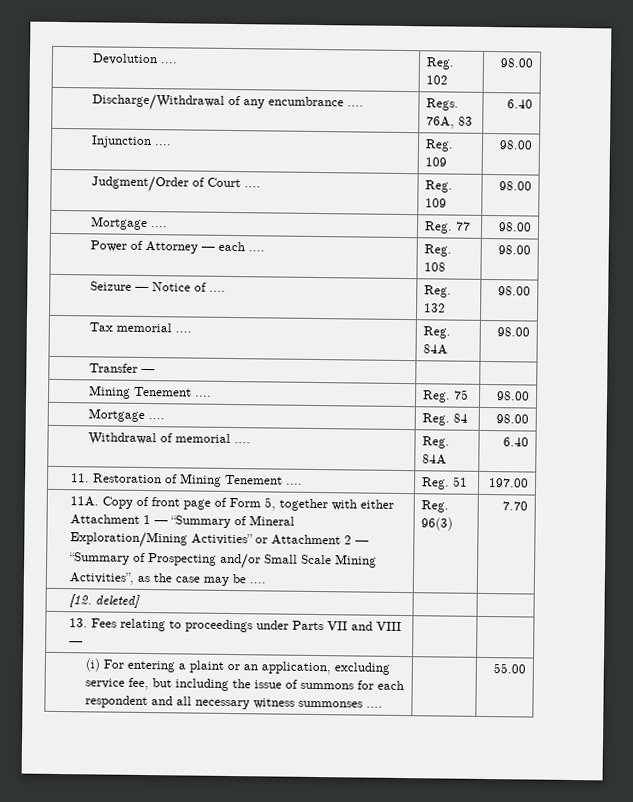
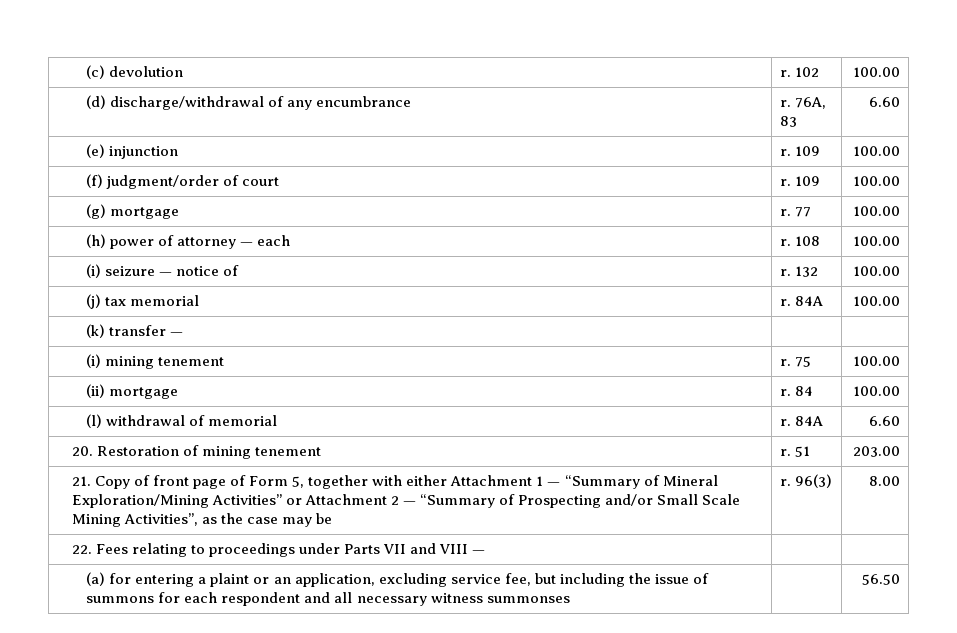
[91,53,177,66] [426,57,456,70] [426,75,449,85] [499,58,534,68] [91,93,225,111] Devolution .... | Reg. 102 | 98.00 // Discharge/Withdrawal -> [86,65,184,79] [780,67,820,77] [852,67,900,77] [86,95,265,110] (c) devolution | r. 102 | 100.00 // (d) discharge/withdrawal
[346,105,364,107] [426,98,460,111] .... | Regs. -> [780,100,792,107] | r.
[506,99,533,109] [90,135,171,149] [425,139,455,152] [425,157,448,167] [498,140,533,150] [90,175,261,193] [425,180,454,193] [425,198,448,208] [498,181,532,191] [89,216,168,231] [424,221,472,234] [497,222,532,232] [89,240,198,254] 6.40 // Injunction .... | Reg. 109 | 98.00 // Judgment/Order of Court .... | Reg. 109 | 98.00 // Mortgage .... | Reg. 77 | 98.00 // Power of Attorney -> [868,97,900,107] [86,144,179,159] [780,146,821,156] [852,146,900,156] [86,174,280,189] [780,176,821,186] [852,176,900,186] [86,204,180,219] [780,207,812,217] [852,206,900,216] [86,234,237,249] 6.60 // (e) injunction | r. 109 | 100.00 // (f) judgment/order of court | r. 109 | 100.00 // (g) mortgage | r. 77 | 100.00 // (h) power of attorney
[247,250,265,252] [424,244,453,257] .... | Reg. -> [780,239,792,246] | r.
[497,245,531,255] [89,281,226,292] [424,285,453,298] 98.00 // Seizure — Notice of .... | Reg. -> [852,236,900,246] [86,264,240,278] [780,269,792,276] 100.00 // (i) seizure — notice of | r.
[497,286,531,296] [88,322,192,333] [423,326,452,339] [423,344,449,355] [496,327,530,337] [88,363,155,374] [88,385,212,399] [422,389,470,403] [496,391,530,401] [87,408,165,422] [422,413,469,426] [495,414,529,424] [87,432,157,446] 98.00 // Tax memorial .... | Reg. 84A | 98.00 // Transfer — | | // Mining Tenement .... | Reg. 75 | 98.00 // Mortgage .... | Reg. 84 | 98.00 // Withdrawal -> [852,266,900,276] [86,294,200,309] [780,296,824,306] [852,296,900,306] [86,324,184,338] [86,354,225,369] [780,356,812,367] [852,356,900,366] [86,384,179,399] [780,386,814,396] [852,386,900,396] [86,414,186,428] 100.00 // (j) tax memorial | r. 84A | 100.00 // (k) transfer — | | // (i) mining tenement | r. 75 | 100.00 // (ii) mortgage | r. 84 | 100.00 // (l) withdrawal
[233,442,251,444] [422,436,451,449] [422,454,448,465] [502,437,529,447] [71,473,304,487] [421,477,451,490] .... | Reg. 84A | 6.40 // 11. Restoration of Mining Tenement .... | Reg. -> [780,416,824,426] [868,416,900,426] [71,445,322,459] [780,449,792,456] | r. 84A | 6.60 // 20. Restoration of mining tenement | r.
[488,478,529,488] [70,496,100,507] 197.00 // 11A. -> [852,446,900,457] [71,476,91,486] 203.00 // 21.
[249,582,267,584] [421,500,450,513] .... | Reg. -> [780,479,792,486] | r.
[501,501,528,511] [69,594,141,608] [69,618,89,628] 7.70 // [12. deleted] | | // 13. -> [868,476,900,486] [71,545,92,554] 8.00 // 22.
[84,658,124,672] (i) For -> [86,572,132,586] (a) for
[365,706,383,708] [492,663,526,674] .... | | 55.00 -> [861,574,900,585] | | 56.50

